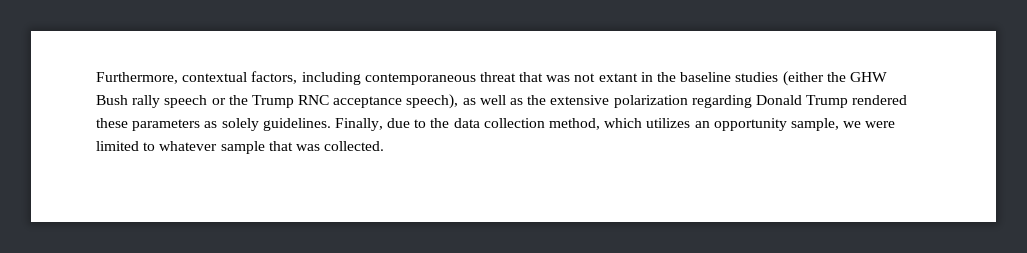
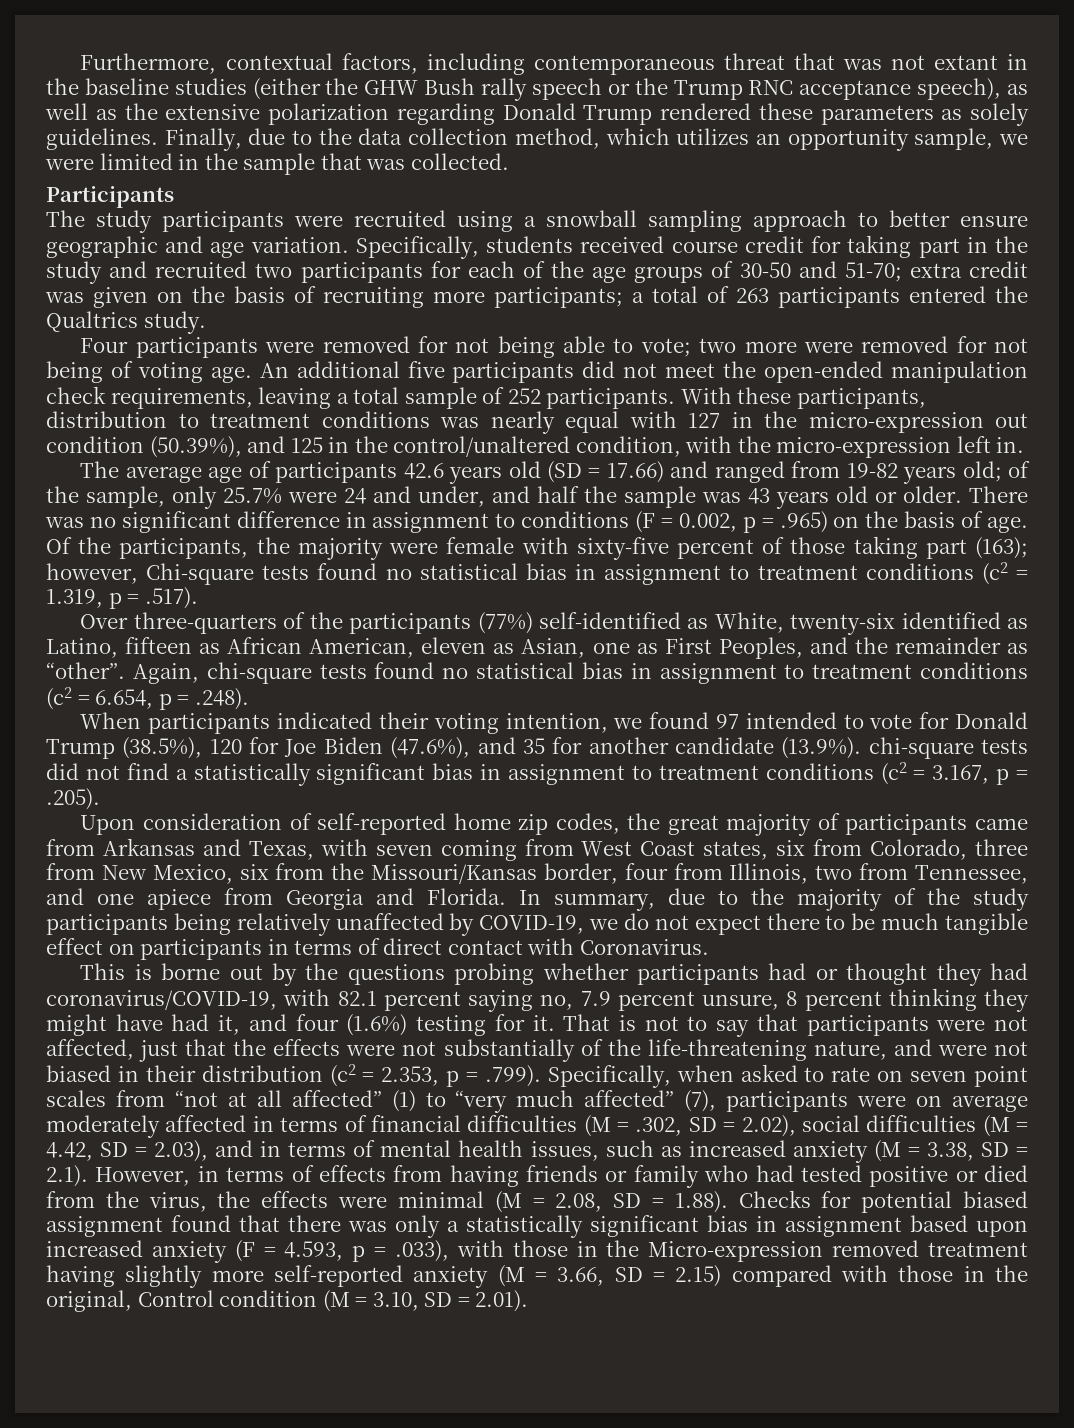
[143,141,218,151] to whatever -> [178,153,238,170] in the
(385, 146) none -> [46,186,174,208] [46,210,1028,233] [46,235,1029,259] [46,261,1028,284] [45,286,1028,308] [46,311,206,334] [80,336,1029,358] [46,361,1028,383] [46,386,926,409] [46,411,1028,434] [46,436,1025,458] [80,461,1030,484] [46,486,1028,509] [45,511,1029,533] [46,536,1028,560] [46,562,1029,585] [46,587,198,609] [80,612,1028,635] [46,637,1029,659] [46,662,1029,684] [46,687,249,710] [80,712,1029,734] [46,737,1028,759] [46,762,1028,786] [46,788,100,810] [80,813,1028,836] [46,838,1028,861] [46,863,1028,884] [46,888,1029,911] [46,913,1029,936] [46,938,709,960] [80,963,1028,986] [46,988,1029,1012] [46,1014,1028,1037] [46,1039,1028,1062] [46,1064,1028,1088] [46,1090,1028,1113] [46,1115,1028,1138] [46,1140,1029,1163] [46,1165,1028,1188] [46,1190,1028,1213] [46,1215,1028,1238] [46,1240,1028,1263] [46,1265,1029,1288] [46,1290,529,1312] // Participants // The study participants were recruited using a snowball sampling approach to better ensure geographic and age variation. Specifically, students received course credit for taking part in the study and recruited two participants for each of the age groups of 30-50 and 51-70; extra credit was given on the basis of recruiting more participants; a total of 263 participants entered the Qualtrics study. // Four participants were removed for not being able to vote; two more were removed for not being of voting age. An additional five participants did not meet the open-ended manipulation check requirements, leaving a total sample of 252 participants. With these participants, distribution to treatment conditions was nearly equal with 127 in the micro-expression out condition (50.39%), and 125 in the control/unaltered condition, with the micro-expression left in. // The average age of participants 42.6 years old (SD = 17.66) and ranged from 19-82 years old; of the sample, only 25.7% were 24 and under, and half the sample was 43 years old or older. There was no significant difference in assignment to conditions (F = 0.002, p = .965) on the basis of age. Of the participants, the majority were female with sixty-five percent of those taking part (163); however, Chi-square tests found no statistical bias in assignment to treatment conditions (c2 = 1.319, p = .517). // Over three-quarters of the participants (77%) self-identified as White, twenty-six identified as Latino, fifteen as African American, eleven as Asian, one as First Peoples, and the remainder as “other”. Again, chi-square tests found no statistical bias in assignment to treatment conditions (c2 = 6.654, p = .248). // When participants indicated their voting intention, we found 97 intended to vote for Donald Trump (38.5%), 120 for Joe Biden (47.6%), and 35 for another candidate (13.9%). chi-square tests did not find a statistically significant bias in assignment to treatment conditions (c2 = 3.167, p = .205). // Upon consideration of self-reported home zip codes, the great majority of participants came from Arkansas and Texas, with seven coming from West Coast states, six from Colorado, three from New Mexico, six from the Missouri/Kansas border, four from Illinois, two from Tennessee, and one apiece from Georgia and Florida. In summary, due to the majority of the study participants being relatively unaffected by COVID-19, we do not expect there to be much tangible effect on participants in terms of direct contact with Coronavirus. // This is borne out by the questions probing whether participants had or thought they had coronavirus/COVID-19, with 82.1 percent saying no, 7.9 percent unsure, 8 percent thinking they might have had it, and four (1.6%) testing for it. That is not to say that participants were not affected, just that the effects were not substantially of the life-threatening nature, and were not biased in their distribution (c2 = 2.353, p = .799). Specifically, when asked to rate on seven point scales from “not at all affected” (1) to “very much affected” (7), participants were on average moderately affected in terms of financial difficulties (M = .302, SD = 2.02), social difficulties (M = 4.42, SD = 2.03), and in terms of mental health issues, such as increased anxiety (M = 3.38, SD = 2.1). However, in terms of effects from having friends or family who had tested positive or died from the virus, the effects were minimal (M = 2.08, SD = 1.88). Checks for potential biased assignment found that there was only a statistically significant bias in assignment based upon increased anxiety (F = 4.593, p = .033), with those in the Micro-expression removed treatment having slightly more self-reported anxiety (M = 3.66, SD = 2.15) compared with those in the original, Control condition (M = 3.10, SD = 2.01).

